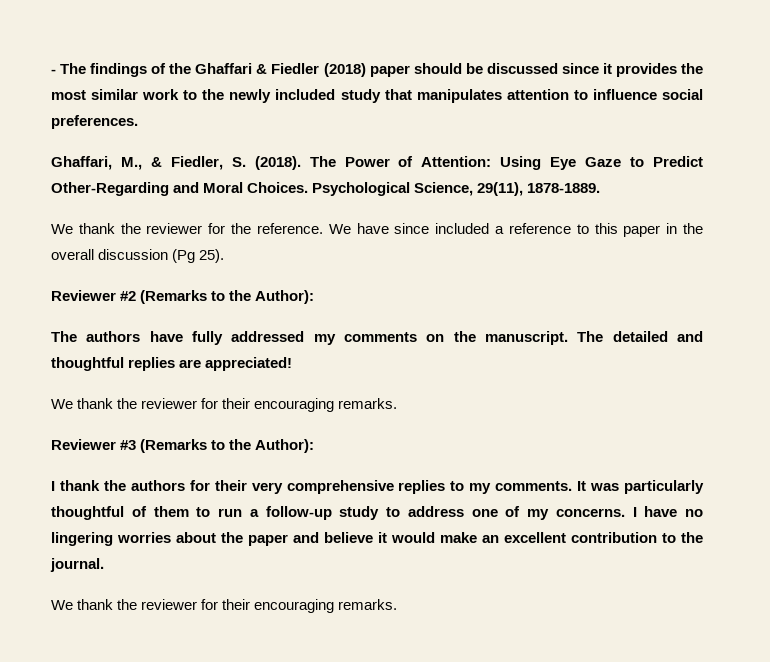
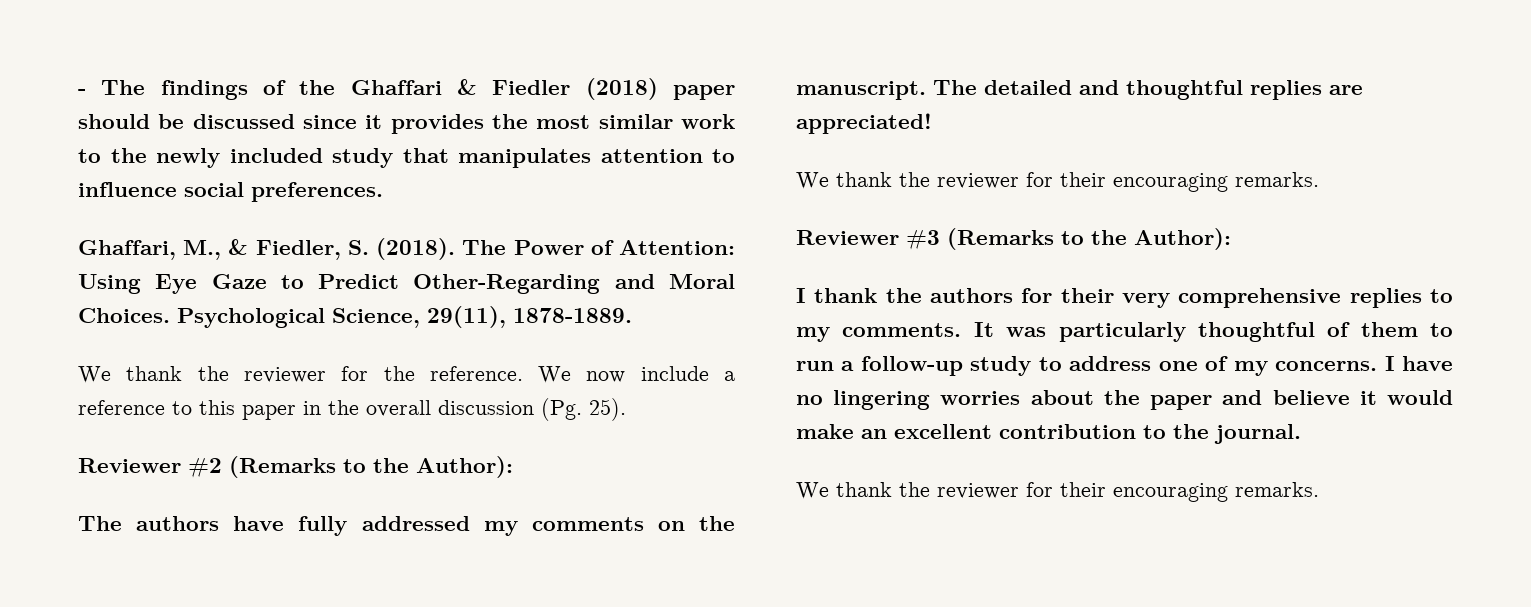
[356,223,490,234] have since included -> [586,366,709,383] now include
[172,249,196,263] (Pg -> [541,398,582,421] (Pg.

